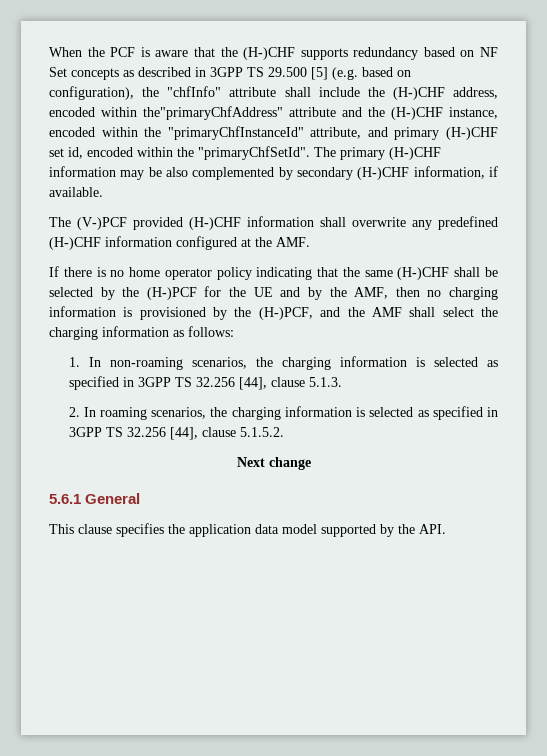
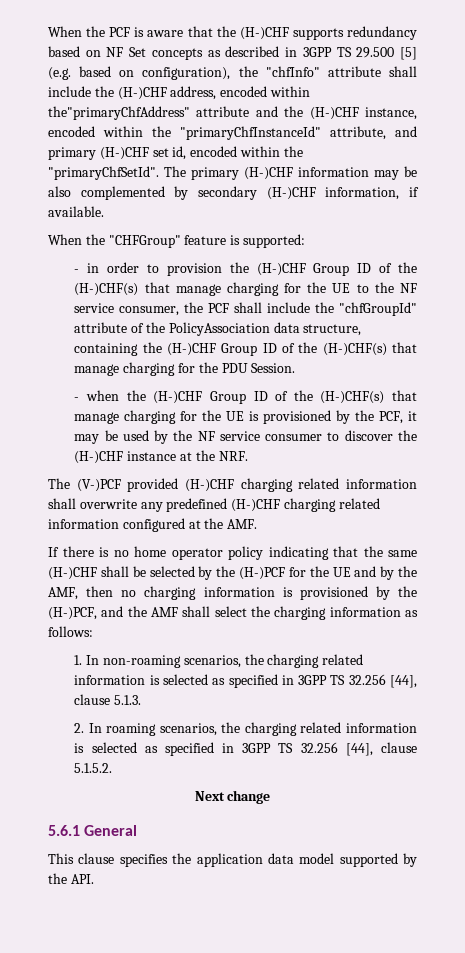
(103, 192) none -> [48,234,305,248] [74,262,418,276] [74,282,417,296] [74,302,417,316] [74,322,362,336] [74,342,417,356] [74,362,296,376] [74,390,417,404] [74,410,417,424] [74,430,417,444] [74,450,248,464] // When the "CHFGroup" feature is supported: // - in order to provision the (H-)CHF Group ID of the (H-)CHF(s) that manage charging for the UE to the NF service consumer, the PCF shall include the "chfGroupId" attribute of the PolicyAssociation data structure, containing the (H-)CHF Group ID of the (H-)CHF(s) that manage charging for the PDU Session. // - when the (H-)CHF Group ID of the (H-)CHF(s) that manage charging for the UE is provisioned by the PCF, it may be used by the NF service consumer to discover the (H-)CHF instance at the NRF.
(241, 223) none -> [240,478,340,492] charging related
(101, 243) none -> [283,498,380,512] charging related
(331, 363) none -> [322,654,364,665] related
(281, 413) none -> [300,722,342,733] related

